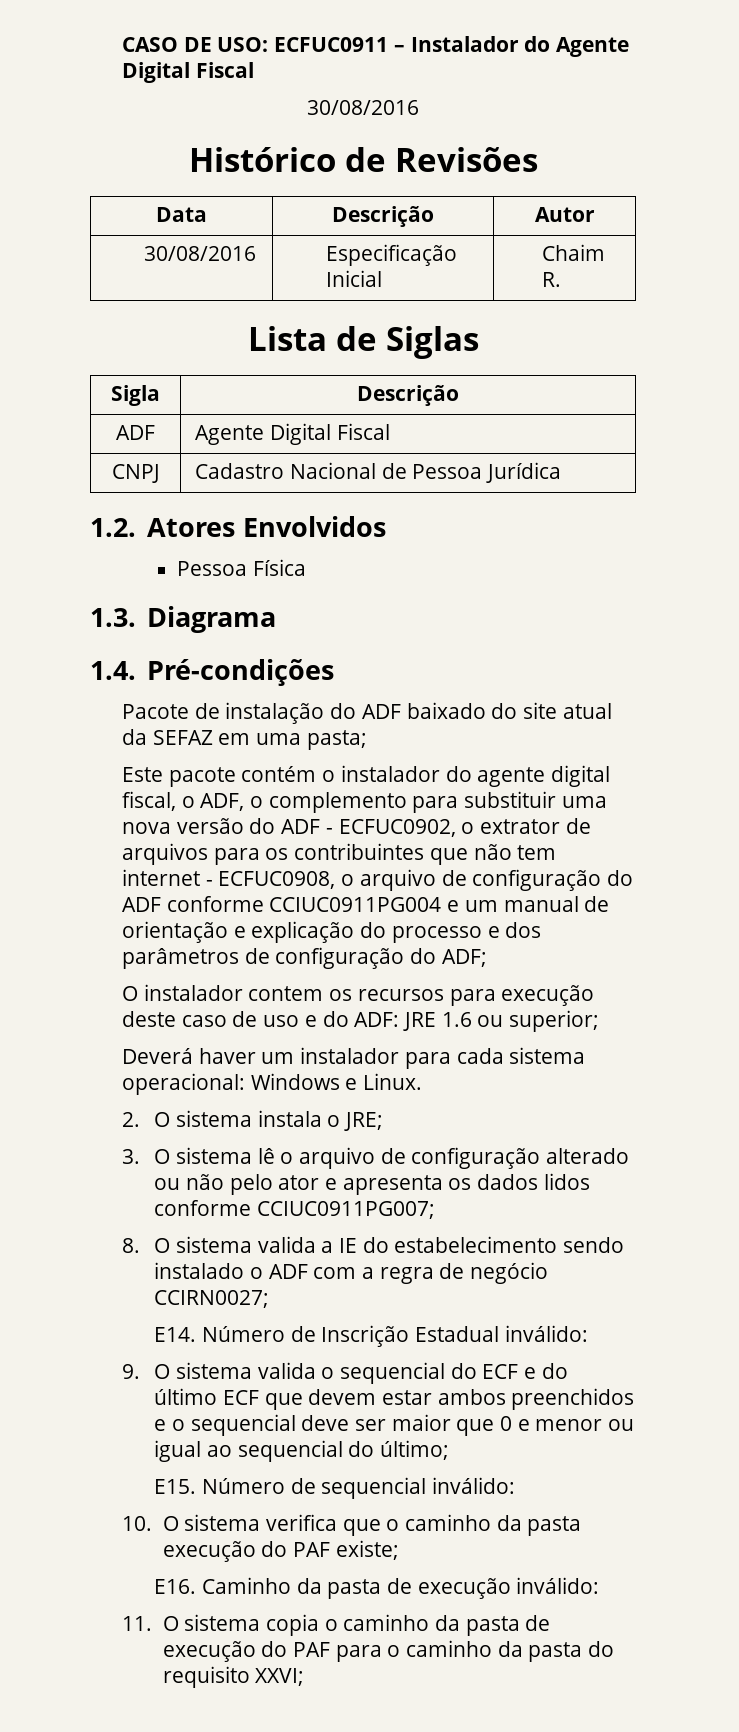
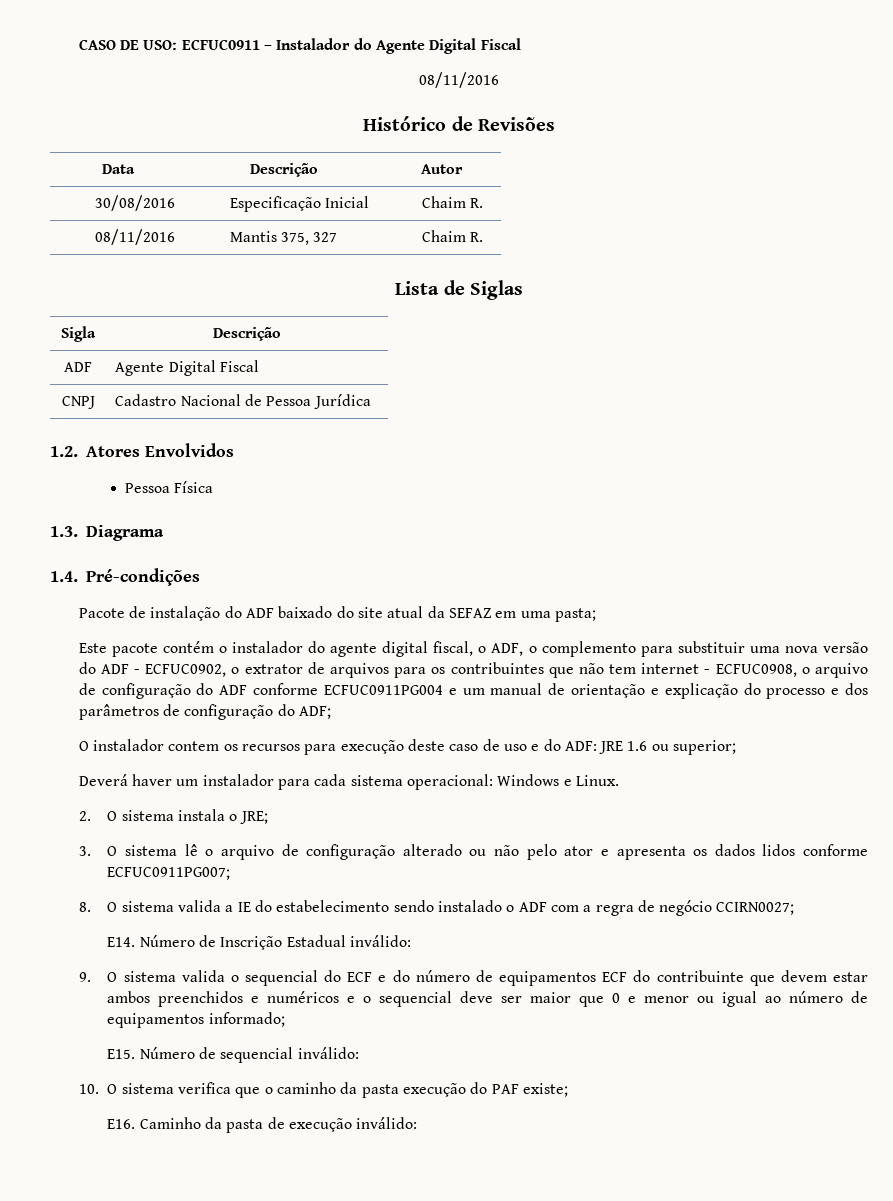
[307,100,419,115] 30/08/2016 -> [419,72,499,88] 08/11/2016
(561, 279) none -> [94,229,175,245] [229,231,338,245] [421,230,484,242] // 08/11/2016 | Mantis 375, 327 | Chaim R.
[269,897,442,912] CCIUC0911PG004 -> [323,685,443,695] ECFUC0911PG004
[256,1201,435,1219] CCIUC0911PG007; -> [107,867,231,880] ECFUC0911PG007;
[154,1388,259,1405] último ECF -> [415,970,744,986] número de equipamentos ECF do contribuinte
(167, 1425) none -> [267,991,356,1003] numéricos e
[237,1440,449,1462] sequencial do último; -> [789,991,868,1003] [107,1012,285,1028] número de equipamentos informado;
[122,1614,551,1636] [162,1640,614,1662] [162,1666,305,1688] // 11. O sistema copia o caminho da pasta de execução do PAF para o caminho da pasta do requisito XXVI; -> (418, 1123) none

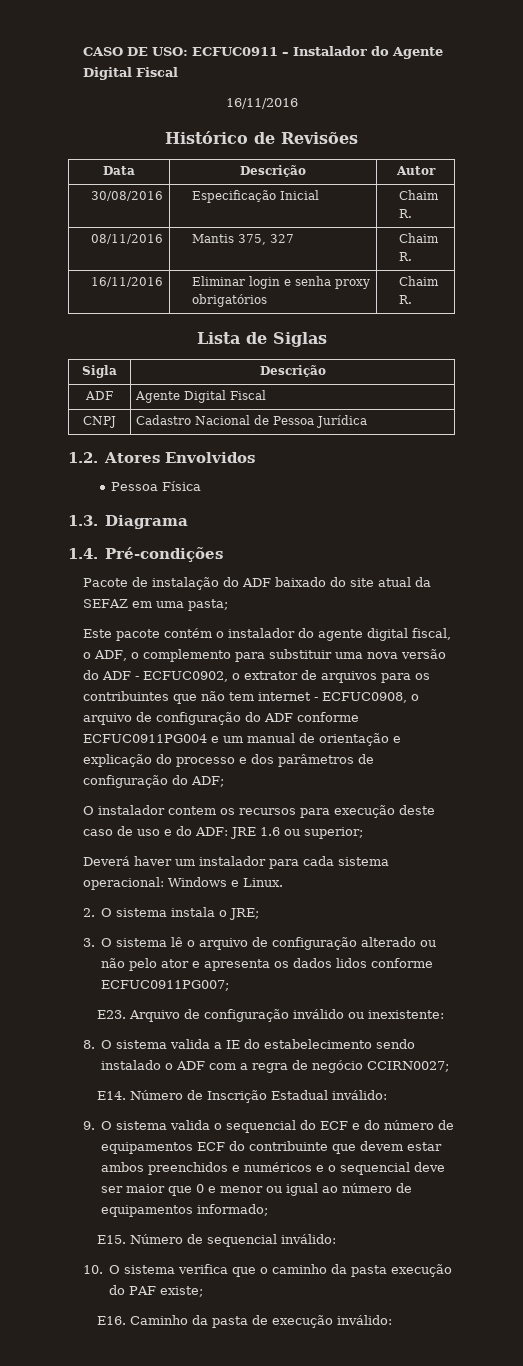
[419,72,499,88] 08/11/2016 -> [225,98,298,109] 16/11/2016
(484, 237) none -> [91,277,164,287] [192,276,371,289] [192,294,268,307] [399,276,440,286] [399,295,413,304] // 16/11/2016 | Eliminar login e senha proxy obrigatórios | Chaim R.
(231, 873) none -> [97,1009,445,1022] // E23. Arquivo de configuração inválido ou inexistente:

